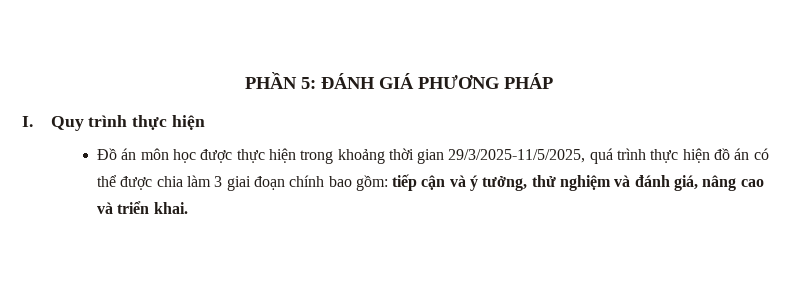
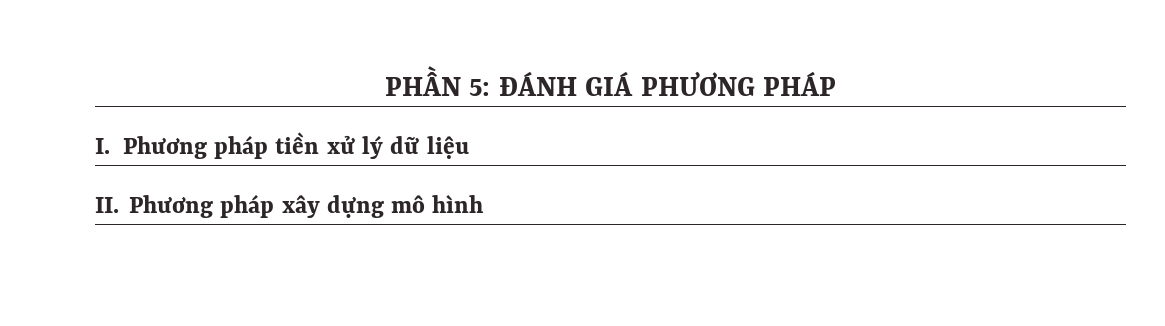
[50,115,205,131] [96,148,769,164] [96,174,764,191] [96,201,188,214] Quy trình thực hiện // Đồ án môn học được thực hiện trong khoảng thời gian 29/3/2025-11/5/2025, quá trình thực hiện đồ án có thể được chia làm 3 giai đoạn chính bao gồm: tiếp cận và ý tưởng, thử nghiệm và đánh giá, nâng cao và triển khai. -> [122,132,469,159] [95,194,484,218] Phương pháp tiền xử lý dữ liệu // II. Phương pháp xây dựng mô hình

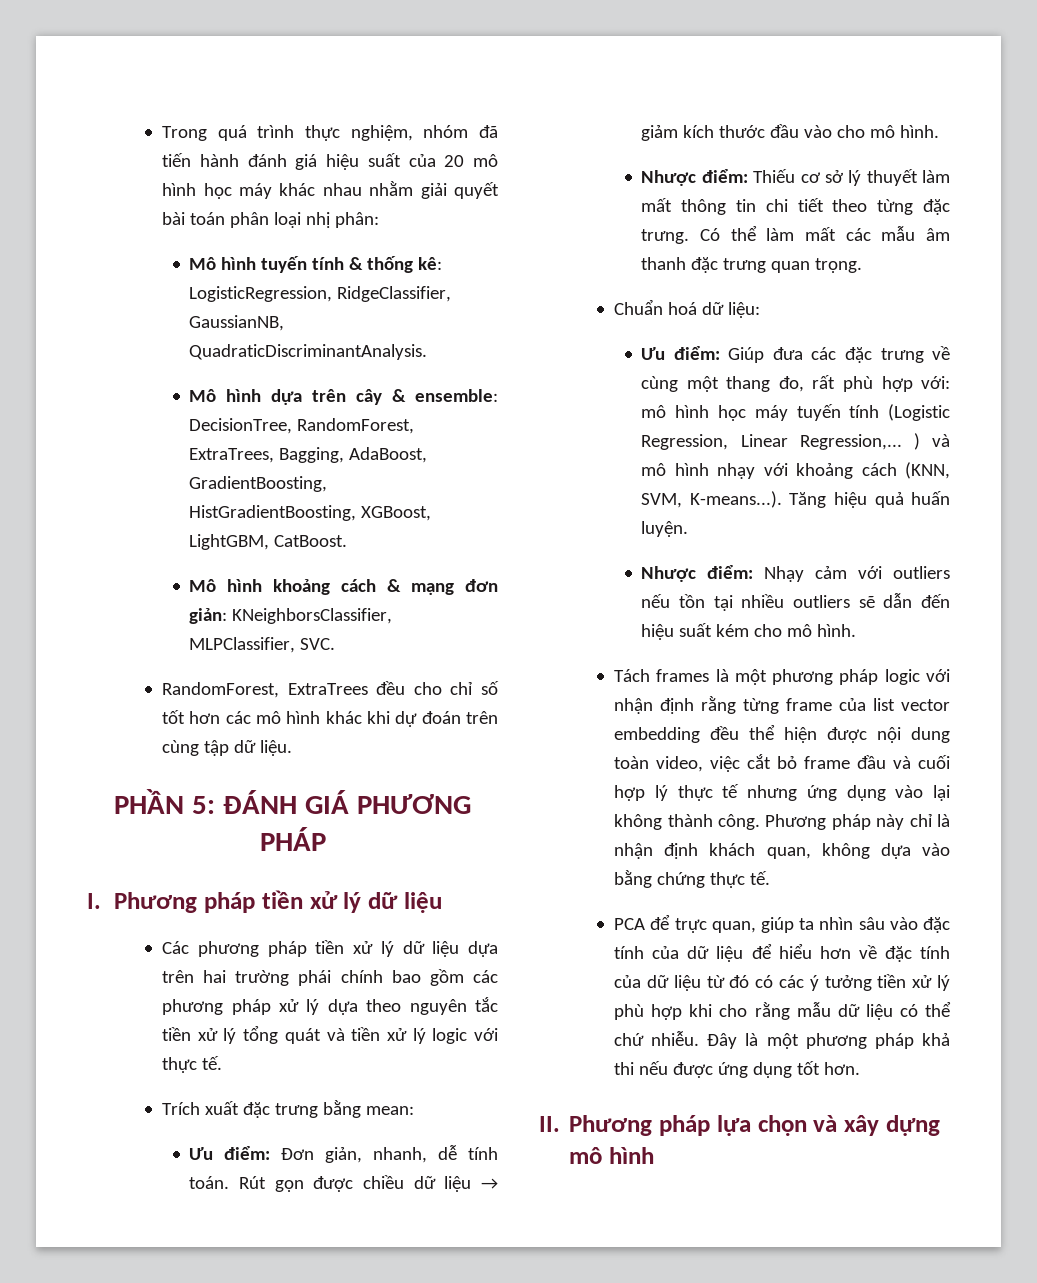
(385, 81) none -> [162,125,499,141] [162,153,498,170] [162,181,500,199] [162,212,380,228] [189,256,443,273] [189,286,452,302] [189,315,285,331] [189,344,428,360] [189,389,499,405] [189,418,415,434] [189,447,428,463] [189,476,328,492] [189,505,432,521] [189,534,348,550] [189,579,499,595] [189,608,393,624] [189,637,336,653] [162,681,499,698] [162,710,498,727] [162,740,293,756] Trong quá trình thực nghiệm, nhóm đã tiến hành đánh giá hiệu suất của 20 mô hình học máy khác nhau nhằm giải quyết bài toán phân loại nhị phân: // Mô hình tuyến tính & thống kê: LogisticRegression, RidgeClassifier, GaussianNB, QuadraticDiscriminantAnalysis. // Mô hình dựa trên cây & ensemble: DecisionTree, RandomForest, ExtraTrees, Bagging, AdaBoost, GradientBoosting, HistGradientBoosting, XGBoost, LightGBM, CatBoost. // Mô hình khoảng cách & mạng đơn giản: KNeighborsClassifier, MLPClassifier, SVC. // RandomForest, ExtraTrees đều cho chỉ số tốt hơn các mô hình khác khi dự đoán trên cùng tập dữ liệu. //
(469, 147) none -> [162,940,498,957] [162,969,499,986] [162,997,499,1015] [162,1025,499,1044] [162,1056,223,1073] [162,1100,415,1118] [189,1145,499,1163] [189,1175,499,1192] [641,124,940,141] [641,169,951,186] [641,198,950,215] [641,225,951,244] [641,257,863,273] [614,299,761,318] [641,346,950,363] [641,375,950,392] [641,404,950,421] [641,433,950,450] [641,462,951,479] [641,491,950,508] [641,521,689,537] [641,565,950,582] [641,593,951,611] [641,623,857,640] [614,669,950,685] [614,696,950,714] [614,724,950,743] [614,754,950,772] [614,784,950,801] [614,814,950,830] [614,843,951,859] [614,870,771,888] [614,914,950,933] [614,943,950,962] [614,974,950,991] [614,1001,951,1020] [614,1031,951,1049] [614,1061,861,1078] // Các phương pháp tiền xử lý dữ liệu dựa trên hai trường phái chính bao gồm các phương pháp xử lý dựa theo nguyên tắc tiền xử lý tổng quát và tiền xử lý logic với thực tế. // Trích xuất đặc trưng bằng mean: // Ưu điểm: Đơn giản, nhanh, dễ tính toán. Rút gọn được chiều dữ liệu → giảm kích thước đầu vào cho mô hình. // Nhược điểm: Thiếu cơ sở lý thuyết làm mất thông tin chi tiết theo từng đặc trưng. Có thể làm mất các mẫu âm thanh đặc trưng quan trọng. // Chuẩn hoá dữ liệu: // Ưu điểm: Giúp đưa các đặc trưng về cùng một thang đo, rất phù hợp với: mô hình học máy tuyến tính (Logistic Regression, Linear Regression,... ) và mô hình nhạy với khoảng cách (KNN, SVM, K-means...). Tăng hiệu quả huấn luyện. // Nhược điểm: Nhạy cảm với outliers nếu tồn tại nhiều outliers sẽ dẫn đến hiệu suất kém cho mô hình. // Tách frames là một phương pháp logic với nhận định rằng từng frame của list vector embedding đều thể hiện được nội dung toàn video, việc cắt bỏ frame đầu và cuối hợp lý thực tế nhưng ứng dụng vào lại không thành công. Phương pháp này chỉ là nhận định khách quan, không dựa vào bằng chứng thực tế. // PCA để trực quan, giúp ta nhìn sâu vào đặc tính của dữ liệu để hiểu hơn về đặc tính của dữ liệu từ đó có các ý tưởng tiền xử lý phù hợp khi cho rằng mẫu dữ liệu có thể chứ nhiễu. Đây là một phương pháp khả thi nếu được ứng dụng tốt hơn.
(275, 206) none -> [716,1115,838,1136] lựa chọn và

